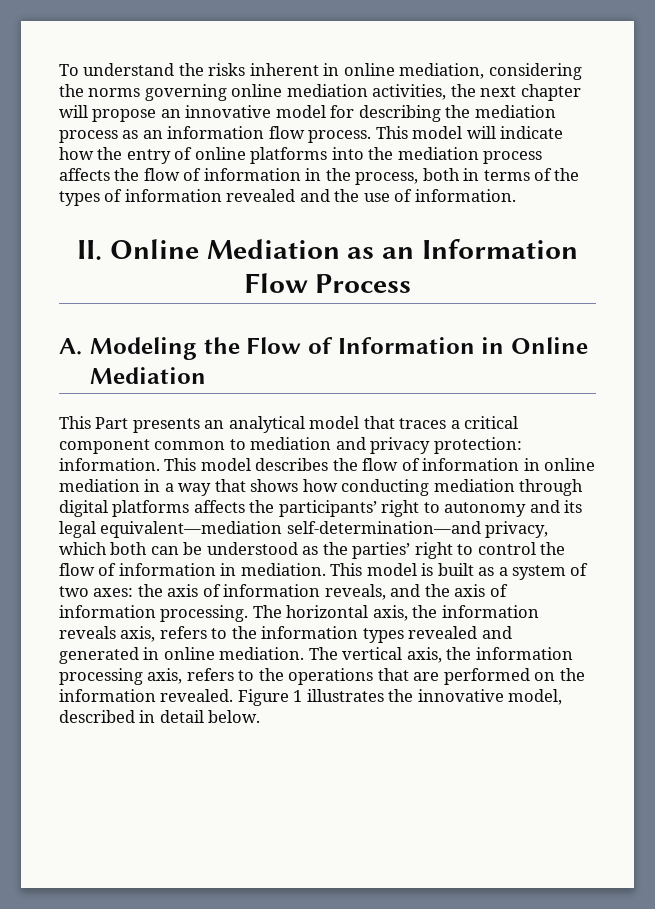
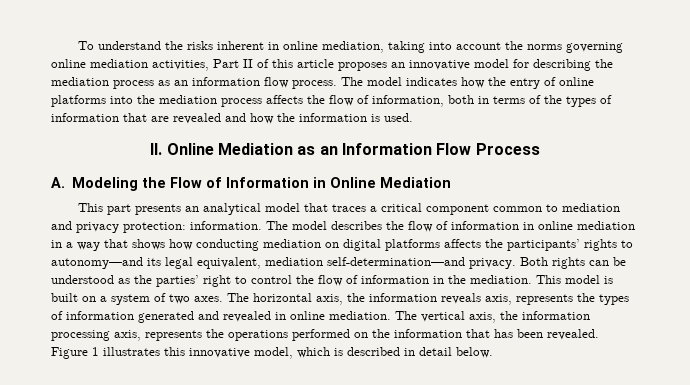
[488,63,582,80] considering -> [388,41,502,53] taking into account
[450,84,581,101] [59,105,157,122] the next chapter will propose -> [213,59,387,71] Part II of this article proposes
[375,126,564,139] This model will indicate -> [341,77,457,86] The model indicates
[203,168,419,185] information in the process, -> [372,95,444,107] information,
[226,189,516,202] revealed and the use of information. -> [123,113,413,124] that are revealed and how the information is used.
[95,417,129,429] Part -> [107,204,132,215] part
[164,458,197,471] This -> [266,221,288,230] The
[519,479,584,496] through -> [325,242,339,248] on
[381,500,583,517] [59,521,549,538] [59,542,148,555] right to autonomy and its legal equivalent—mediation self-determination—and privacy, which both -> [584,239,633,251] [51,257,585,269] rights to autonomy—and its legal equivalent, mediation self-determination—and privacy. Both rights
(237, 569) none -> [448,275,466,284] the
[478,567,495,576] as -> [82,296,96,302] on
[93,584,508,600] [59,605,249,622] axes: the axis of information reveals, and the axis of information processing. -> [194,296,223,302] axes.
[159,626,512,643] [59,647,139,664] refers to the information types revealed and generated -> [516,293,629,305] [51,311,271,323] represents the types of information generated and revealed
[186,668,440,685] refers to the operations that are -> [145,329,288,341] represents the operations
(156, 695) none -> [466,329,543,338] that has been
[388,689,414,702] the -> [164,347,185,356] this
(563, 697) none -> [297,347,343,358] which is

